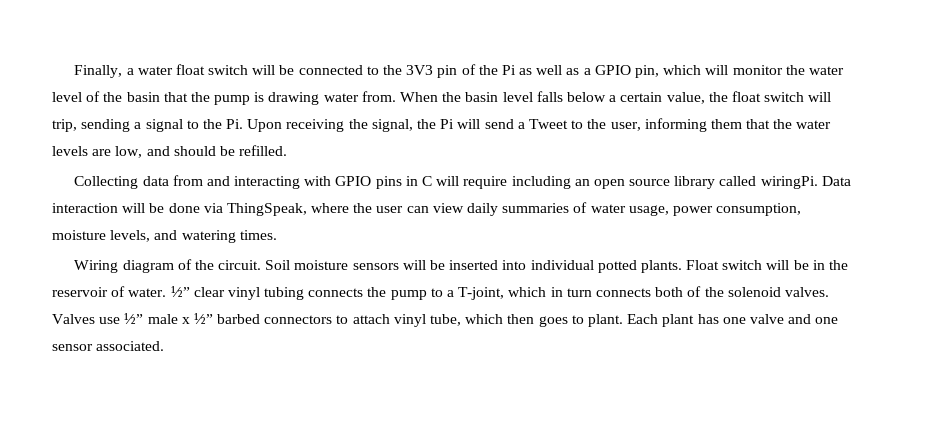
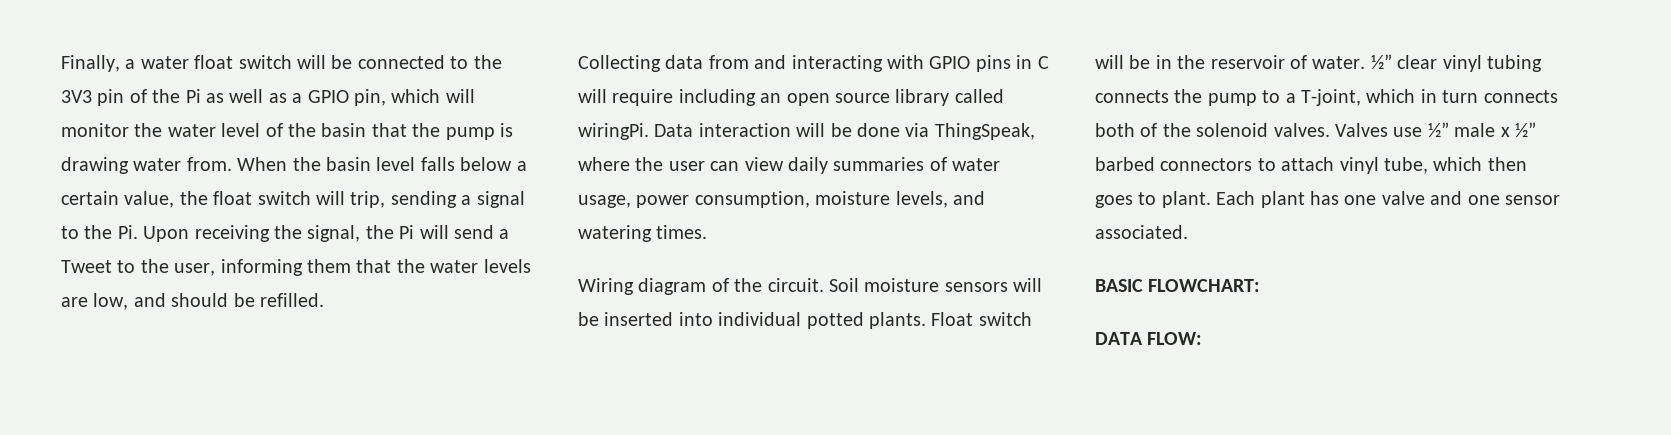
(165, 346) none -> [1095,279,1261,292] [1095,332,1203,345] // BASIC FLOWCHART: // DATA FLOW:

